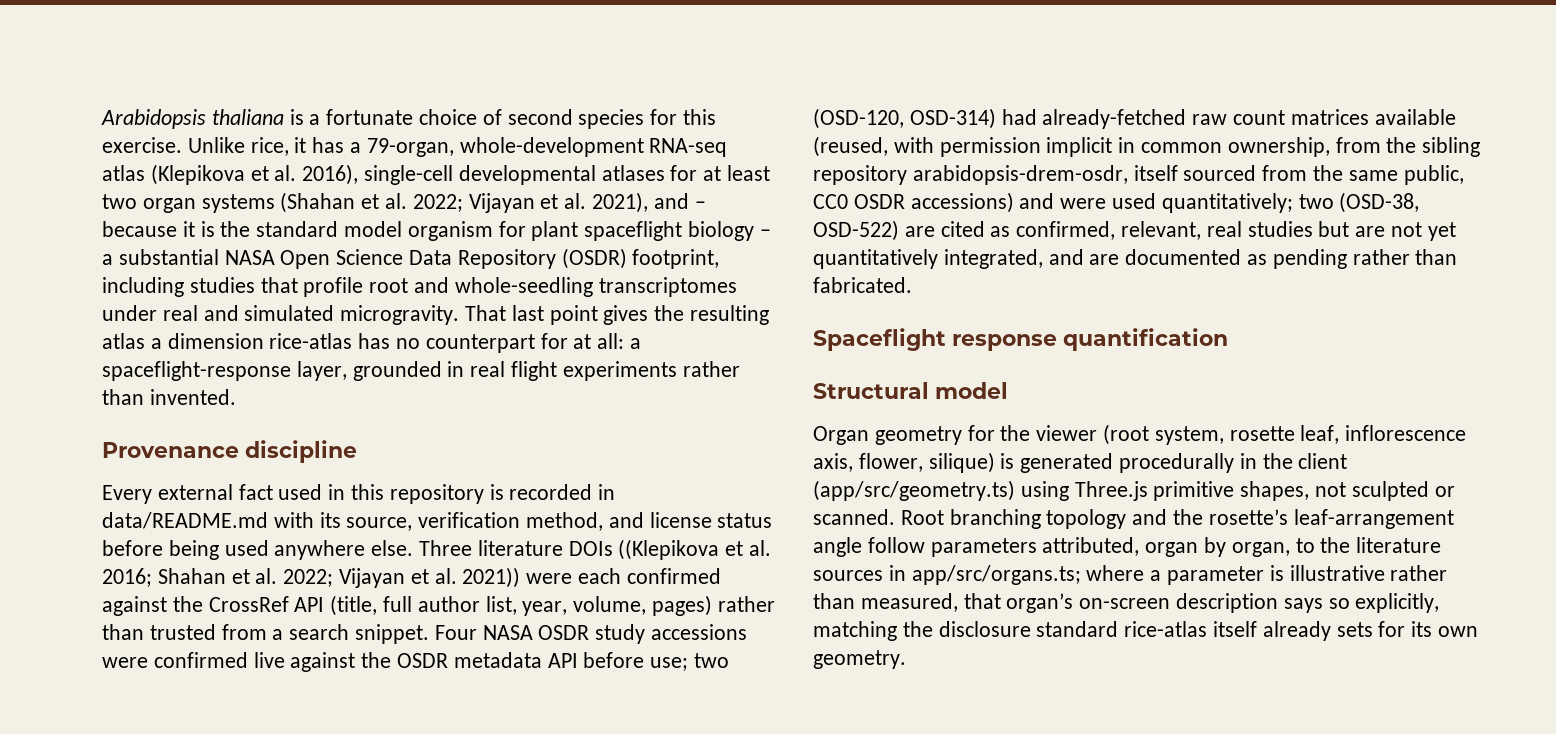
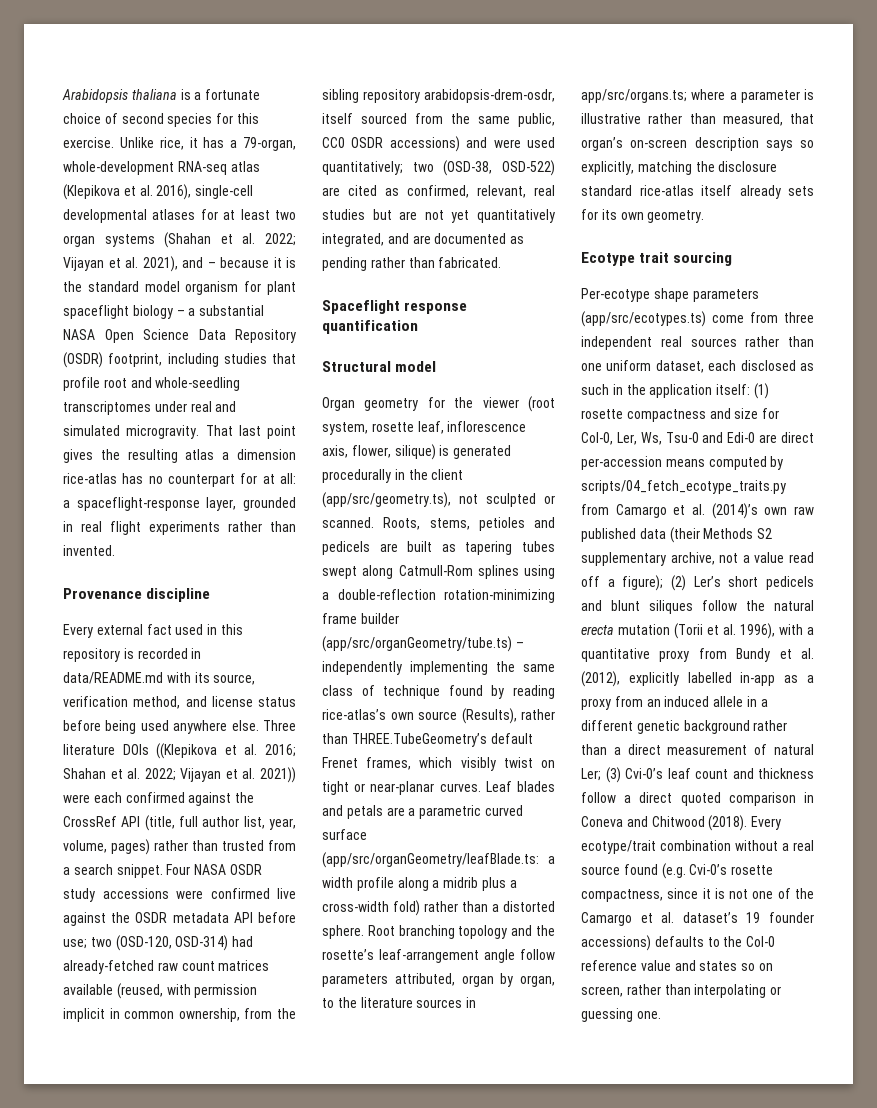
[813,480,1455,501] [813,509,895,525] (app/src/geometry.ts) using Three.js primitive shapes, not sculpted or scanned. -> [322,492,555,508] [322,517,555,531] [322,541,555,555] [322,565,555,579] [322,589,555,603] [322,613,399,624] [322,636,524,652] [322,661,555,675] [322,685,555,699] [322,708,555,724] [322,733,533,747] [322,757,555,771] [322,781,555,795] [322,805,523,819] [322,829,367,840] [322,852,555,868] [322,877,517,891] [322,900,555,916] [322,925,364,939] (app/src/geometry.ts), not sculpted or scanned. Roots, stems, petioles and pedicels are built as tapering tubes swept along Catmull-Rom splines using a double-reflection rotation-minimizing frame builder (app/src/organGeometry/tube.ts) – independently implementing the same class of technique found by reading rice-atlas’s own source (Results), rather than THREE.TubeGeometry’s default Frenet frames, which visibly twist on tight or near-planar curves. Leaf blades and petals are a parametric curved surface (app/src/organGeometry/leafBlade.ts: a width profile along a midrib plus a cross-width fold) rather than a distorted sphere.
(906, 659) none -> [581,252,733,266] [581,288,759,302] [581,311,814,327] [581,336,814,350] [581,360,814,373] [581,383,769,399] [581,408,780,422] [581,432,814,445] [581,456,784,470] [581,480,786,494] [581,503,814,519] [581,527,773,543] [581,552,814,566] [581,575,814,591] [581,600,814,614] [581,623,814,639] [581,648,814,662] [581,671,814,687] [581,696,768,710] [581,720,788,734] [581,744,814,755] [581,767,814,783] [581,792,814,806] [581,815,782,831] [581,840,814,854] [581,863,774,879] [581,888,814,902] [581,912,814,926] [581,935,776,951] [581,960,773,971] [581,984,782,998] [581,1008,661,1022] // Ecotype trait sourcing // Per-ecotype shape parameters (app/src/ecotypes.ts) come from three independent real sources rather than one uniform dataset, each disclosed as such in the application itself: (1) rosette compactness and size for Col-0, Ler, Ws, Tsu-0 and Edi-0 are direct per-accession means computed by scripts/04_fetch_ecotype_traits.py from Camargo et al. (2014)’s own raw published data (their Methods S2 supplementary archive, not a value read off a figure); (2) Ler’s short pedicels and blunt siliques follow the natural erecta mutation (Torii et al. 1996), with a quantitative proxy from Bundy et al. (2012), explicitly labelled in-app as a proxy from an induced allele in a different genetic background rather than a direct measurement of natural Ler; (3) Cvi-0’s leaf count and thickness follow a direct quoted comparison in Coneva and Chitwood (2018). Every ecotype/trait combination without a real source found (e.g. Cvi-0’s rosette compactness, since it is not one of the Camargo et al. dataset’s 19 founder accessions) defaults to the Col-0 reference value and states so on screen, rather than interpolating or guessing one.

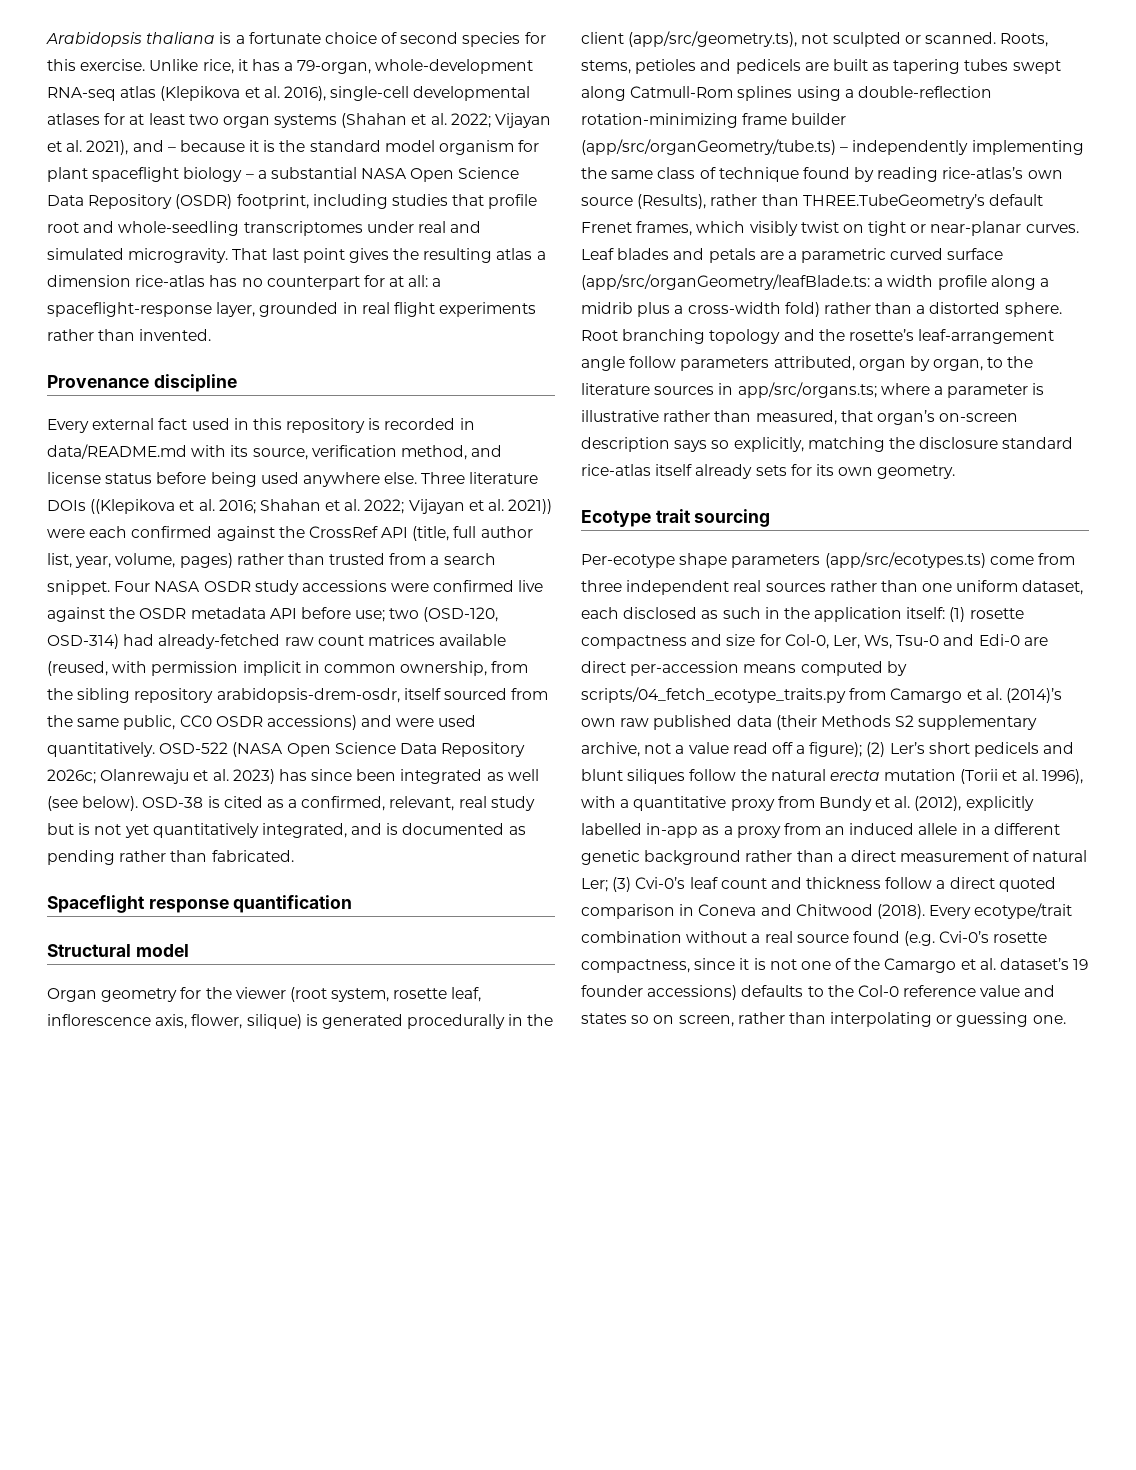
[322,160,555,176] [322,187,340,196] quantitatively; two (OSD-38, OSD-522) are -> [47,742,526,757] [47,769,539,784] [47,796,220,811] quantitatively. OSD-522 (NASA Open Science Data Repository 2026c; Olanrewaju et al. 2023) has since been integrated as well (see below). OSD-38 is
(399, 192) none -> [288,799,298,808] a
[322,209,418,220] studies but are -> [490,796,535,811] [47,823,91,835] study but is
[412,235,431,244] are -> [386,823,399,835] is

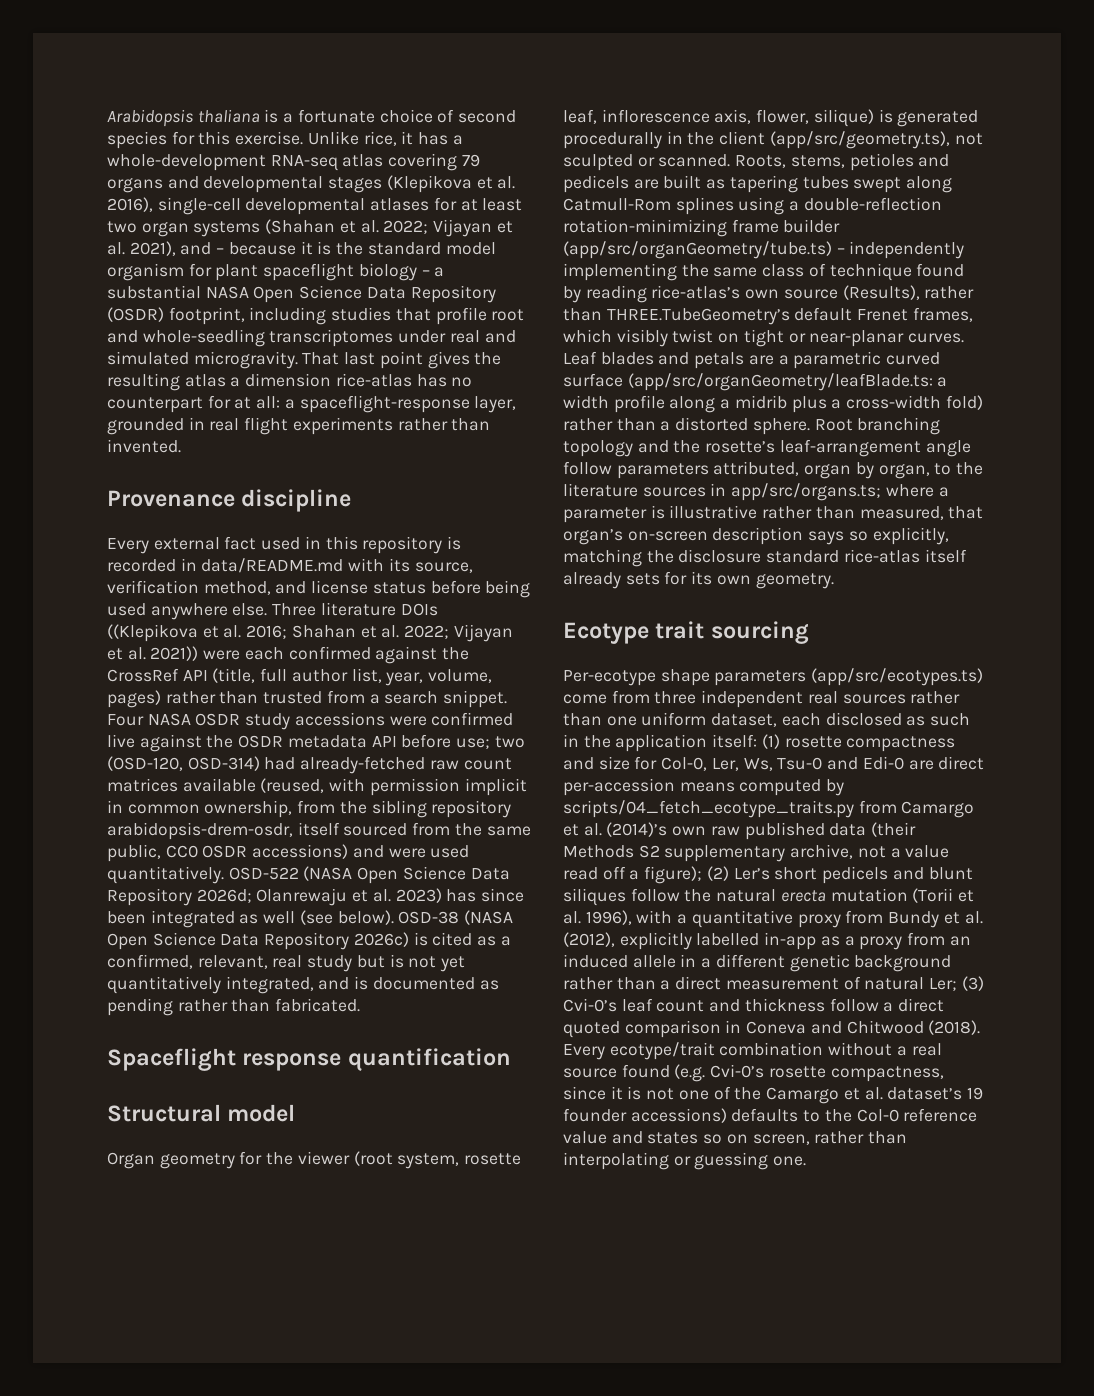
[297,60,372,74] 79-organ, -> (463, 140) none
(157, 92) none -> [388,153,480,171] [107,176,383,193] covering 79 organs and developmental stages
[47,769,96,784] 2026c; -> [196,889,252,903] 2026d;
(204, 802) none -> [464,910,514,925] [107,932,409,950] (NASA Open Science Data Repository 2026c)

